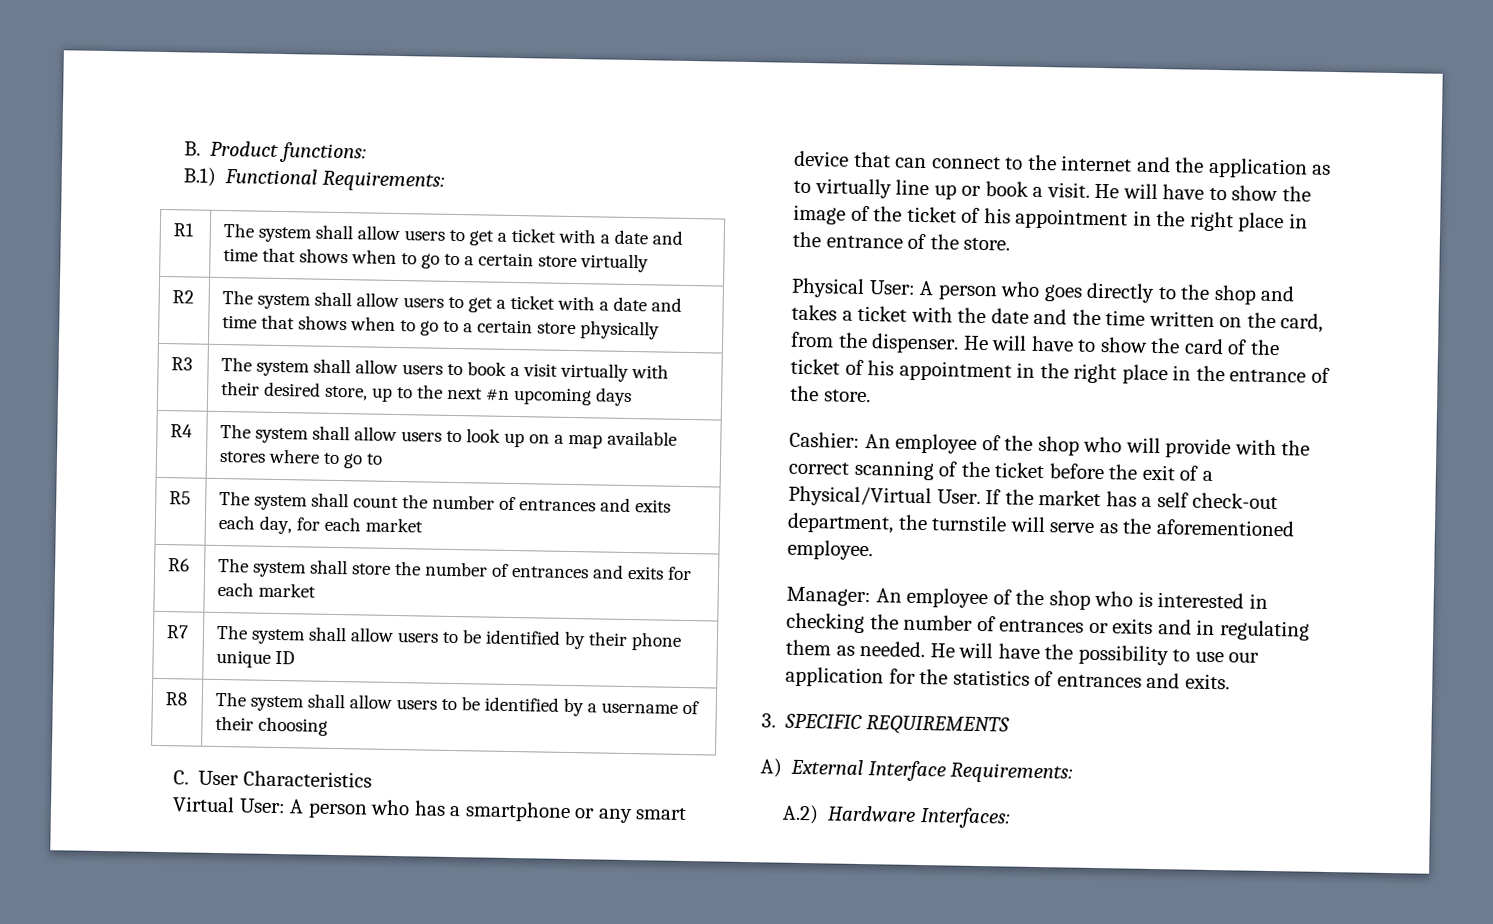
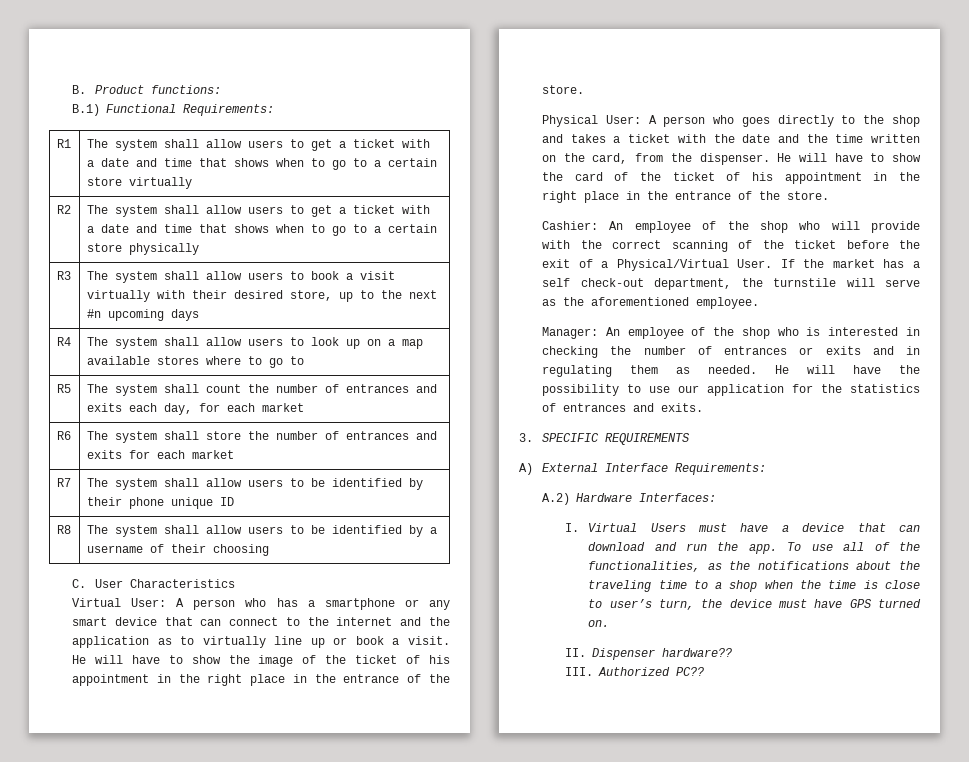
(1011, 818) none -> [565,523,920,532] [588,542,920,554] [588,561,920,572] [588,580,920,592] [588,599,921,610] [588,620,610,627] [565,648,733,660] [565,667,705,676] // I. Virtual Users must have a device that can download and run the app. To use all of the functionalities, as the notifications about the traveling time to a shop when the time is close to user’s turn, the device must have GPS turned on. // II. Dispenser hardware?? // III. Authorized PC??

